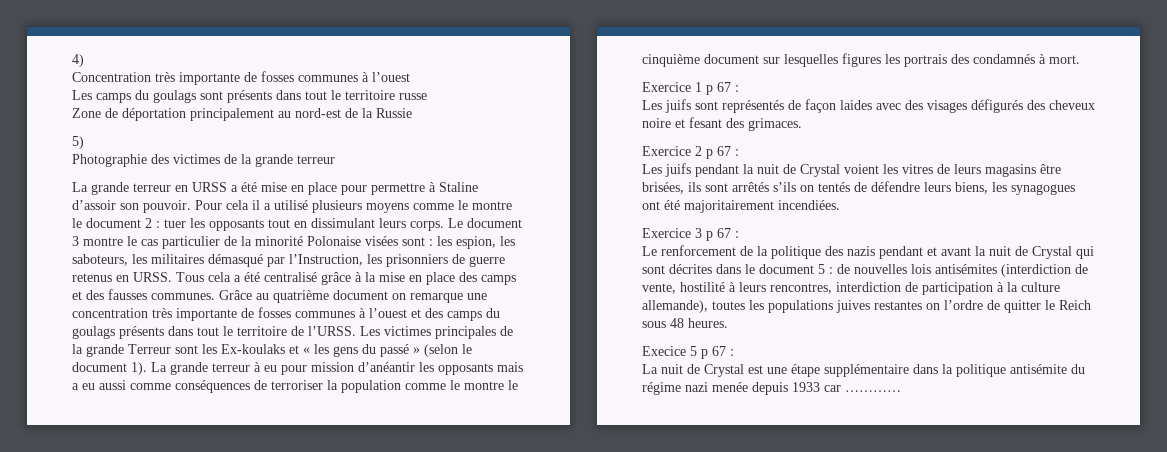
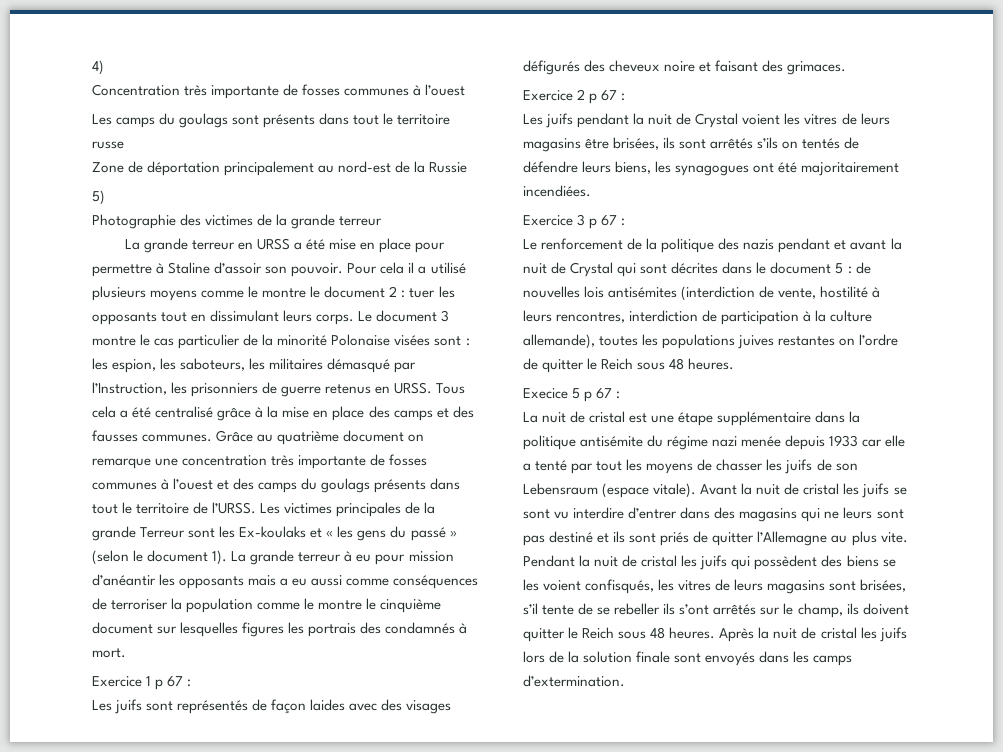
[689,117,722,128] fesant -> [715,60,759,72] faisant
[704,364,744,377] Crystal -> [589,411,626,423] cristal
[845,390,901,392] ………… -> [885,435,906,447] [523,459,858,474] [523,483,907,498] [523,507,904,522] [523,531,908,546] [523,555,896,570] [523,579,907,594] [523,603,909,618] [523,627,907,642] [523,651,853,666] [523,675,625,687] elle a tenté par tout les moyens de chasser les juifs de son Lebensraum (espace vitale). Avant la nuit de cristal les juifs se sont vu interdire d’entrer dans des magasins qui ne leurs sont pas destiné et ils sont priés de quitter l’Allemagne au plus vite. Pendant la nuit de cristal les juifs qui possèdent des biens se les voient confisqués, les vitres de leurs magasins sont brisées, s’il tente de se rebeller ils s’ont arrêtés sur le champ, ils doivent quitter le Reich sous 48 heures. Après la nuit de cristal les juifs lors de la solution finale sont envoyés dans les camps d’extermination.

